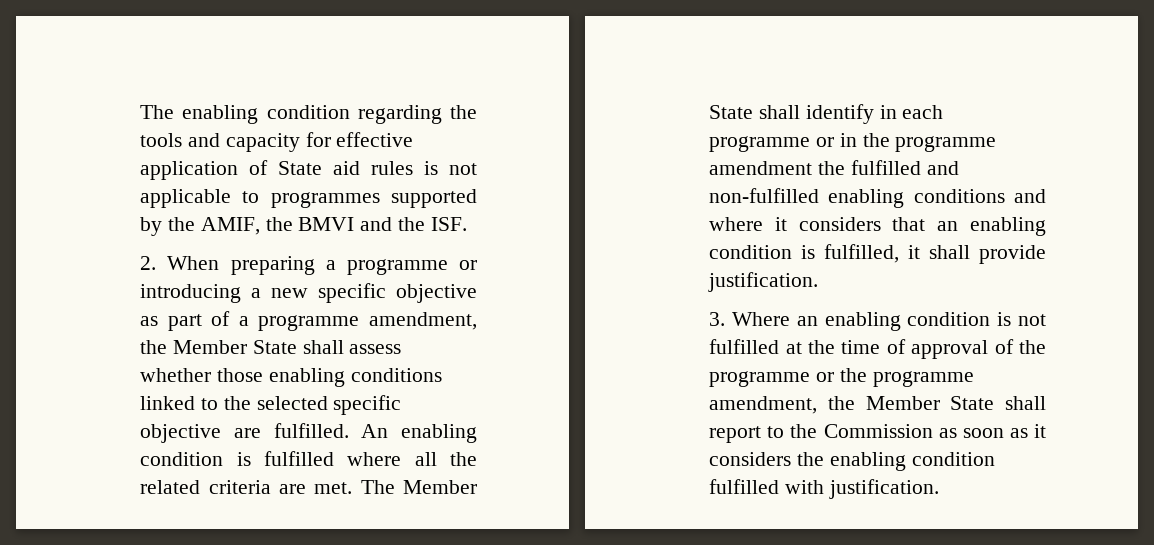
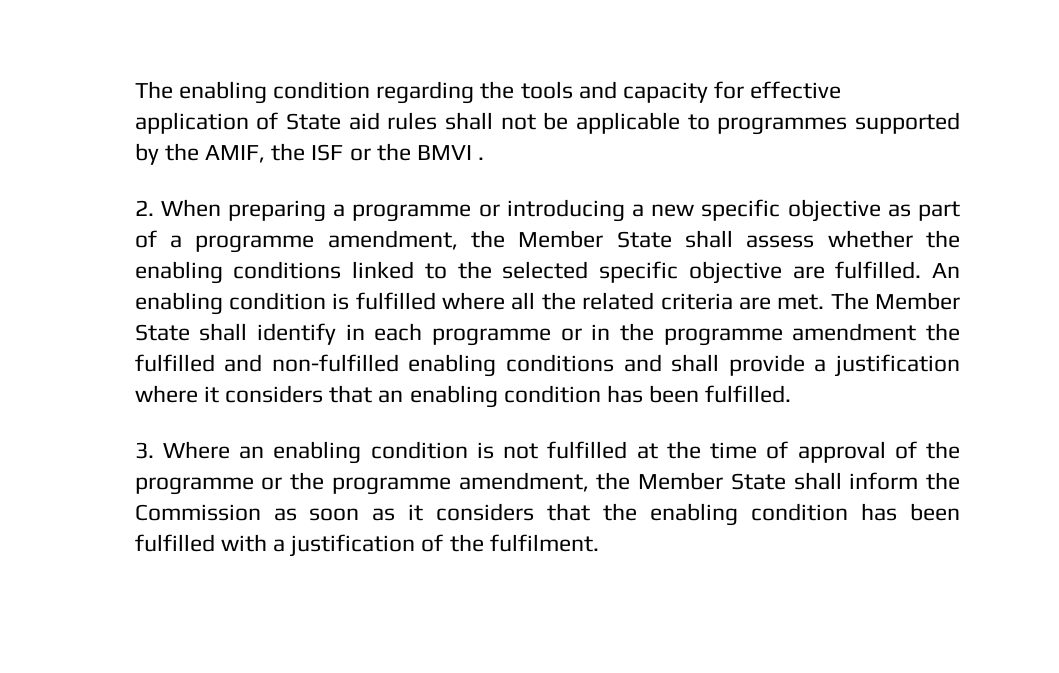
[424,161,478,175] is not -> [444,112,569,130] shall not be
[298,217,467,231] BMVI and the ISF. -> [311,143,485,161] ISF or the BMVI .
[217,368,264,382] those -> [925,230,960,248] the
(1046, 196) none -> [671,354,961,377] shall provide a justification
[801,244,1046,264] [708,272,819,292] is fulfilled, it shall provide justification. -> [607,385,792,403] has been fulfilled.
[709,426,785,443] report to -> [849,472,919,490] inform
(792, 459) none -> [547,503,591,521] that
[709,479,939,499] fulfilled with justification. -> [861,503,960,521] [134,534,599,557] has been fulfilled with a justification of the fulfilment.

